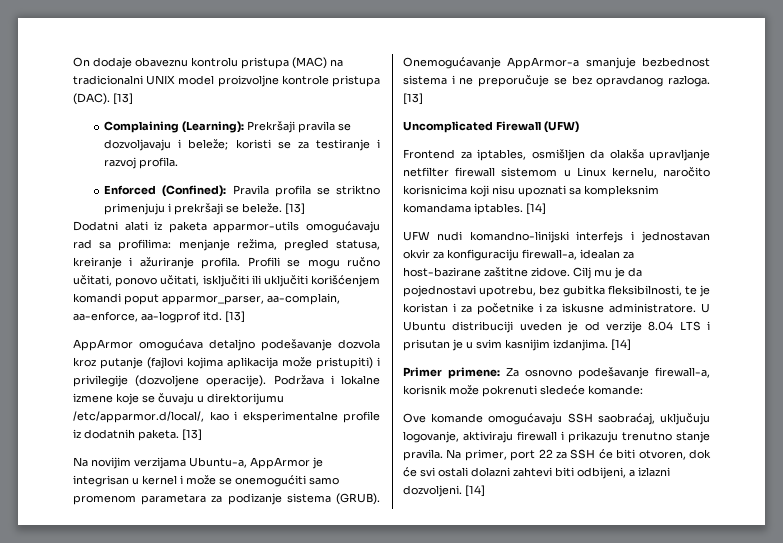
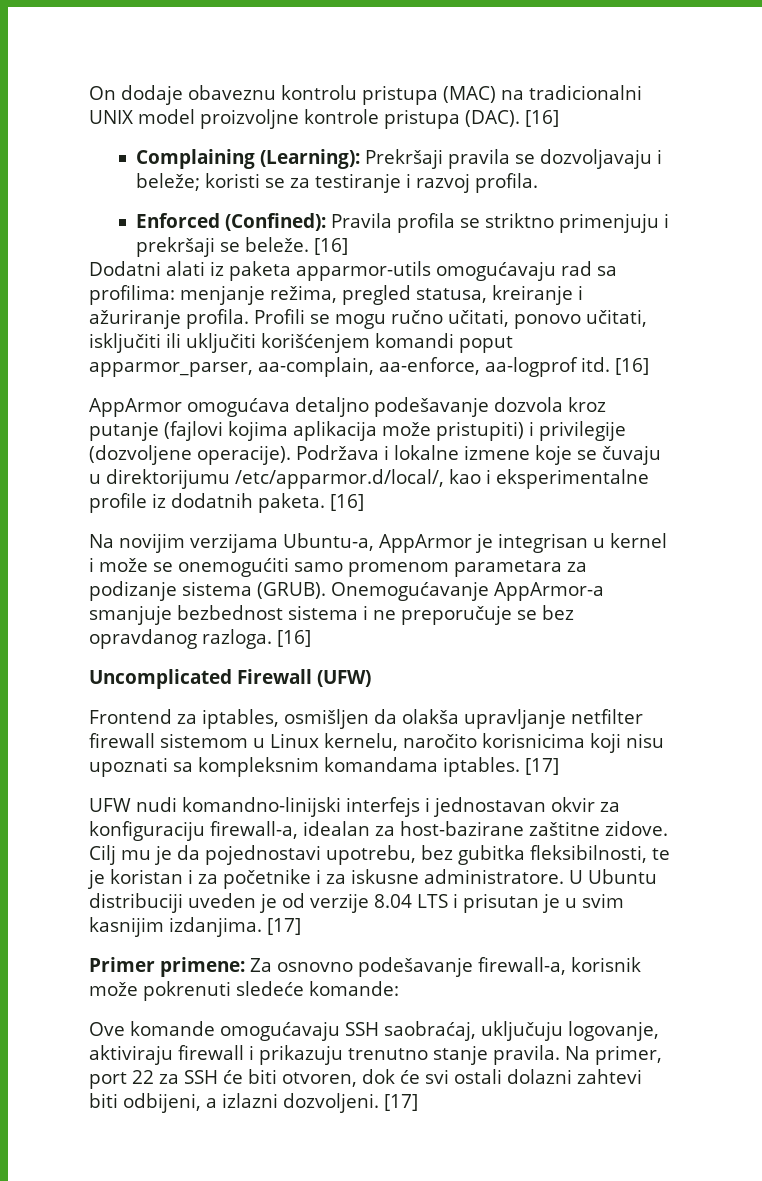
[113,93,133,105] [13] -> [525,110,559,127] [16]
[285,203,306,215] [13] -> [313,238,348,255] [16]
[225,311,245,323] [13] -> [615,358,649,375] [16]
[182,429,202,441] [13] -> [330,494,364,511] [16]
[403,93,423,105] [13] -> [277,630,311,647] [16]
[526,203,546,215] [14] -> [525,758,559,775] [17]
[611,339,631,351] [14] -> [267,918,301,935] [17]
[465,485,485,497] [14] -> [384,1094,418,1111] [17]

